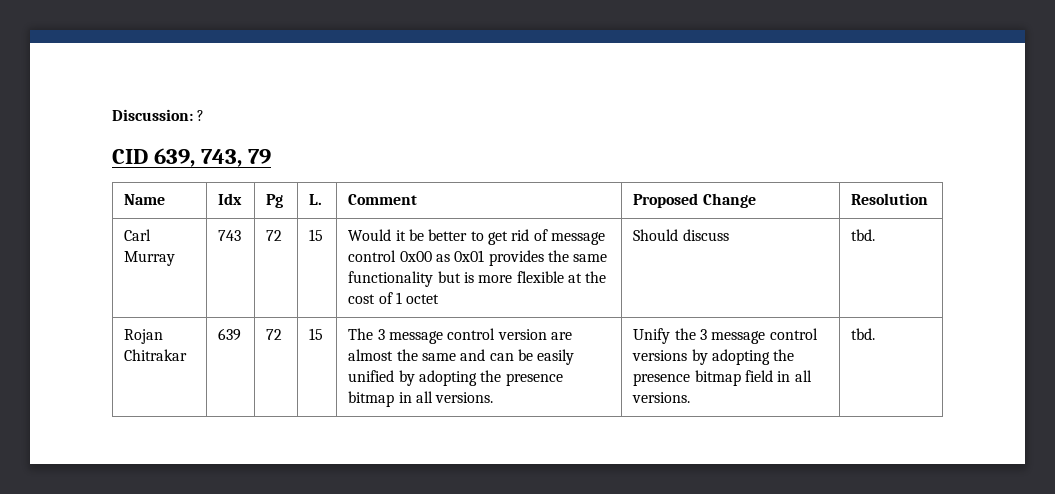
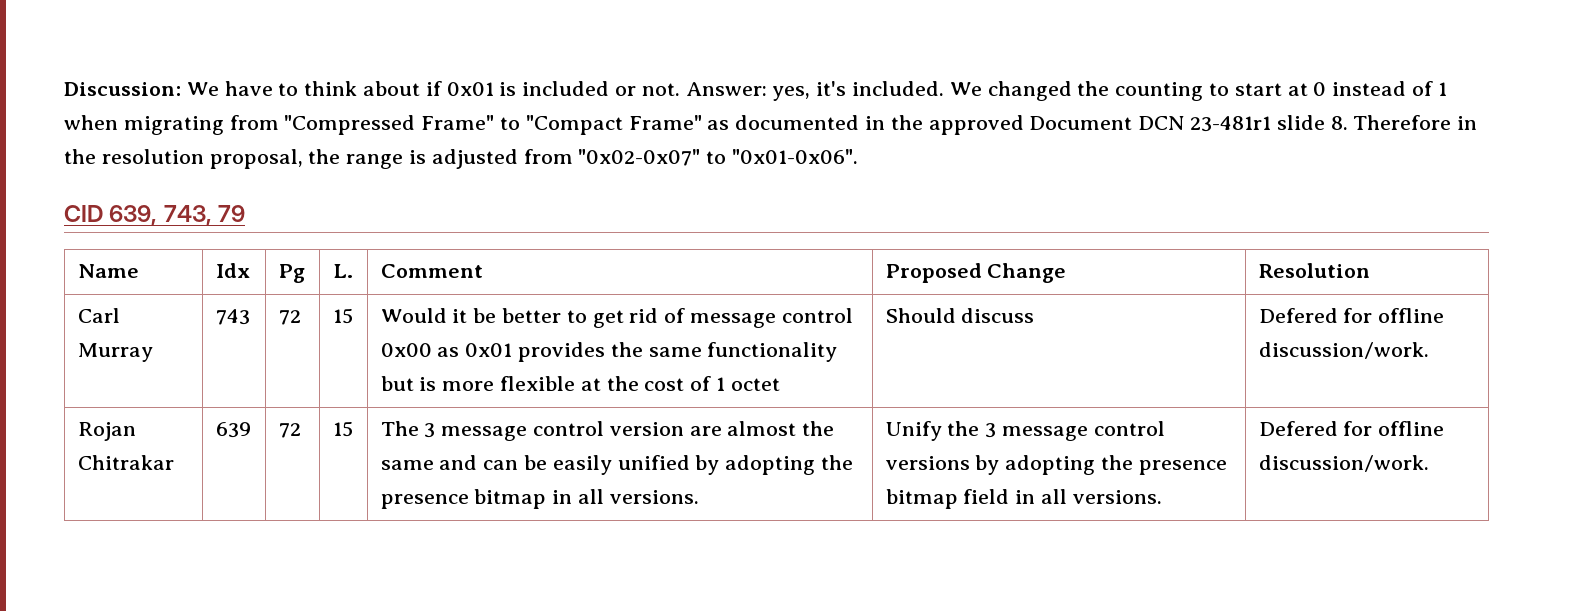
[197,110,205,121] ? -> [186,81,1447,101] [64,115,1478,135] [64,149,859,169] We have to think about if 0x01 is included or not. Answer: yes, it's included. We changed the counting to start at 0 instead of 1 when migrating from "Compressed Frame" to "Compact Frame" as documented in the approved Document DCN 23-481r1 slide 8. Therefore in the resolution proposal, the range is adjusted from "0x02-0x07" to "0x01-0x06".
[851,229,876,241] tbd. -> [1258,308,1445,323] [1258,342,1429,359] Defered for offline discussion/work.
[851,328,876,340] tbd. -> [1258,421,1445,436] [1258,455,1429,472] Defered for offline discussion/work.

